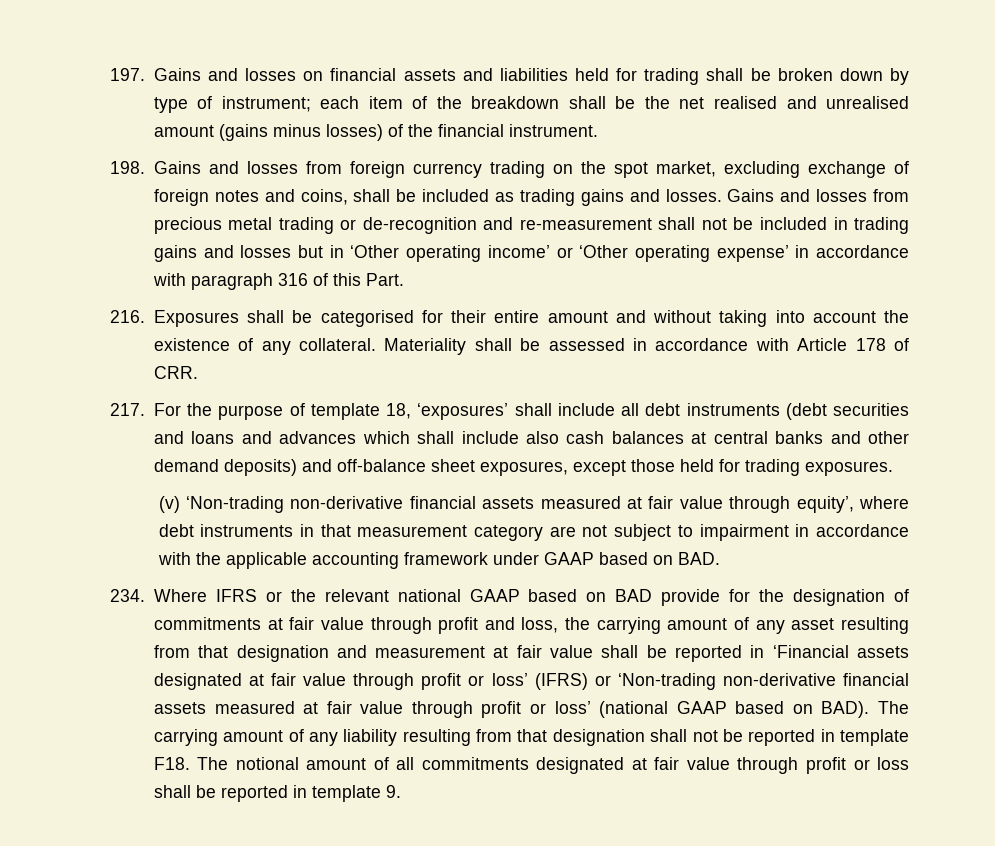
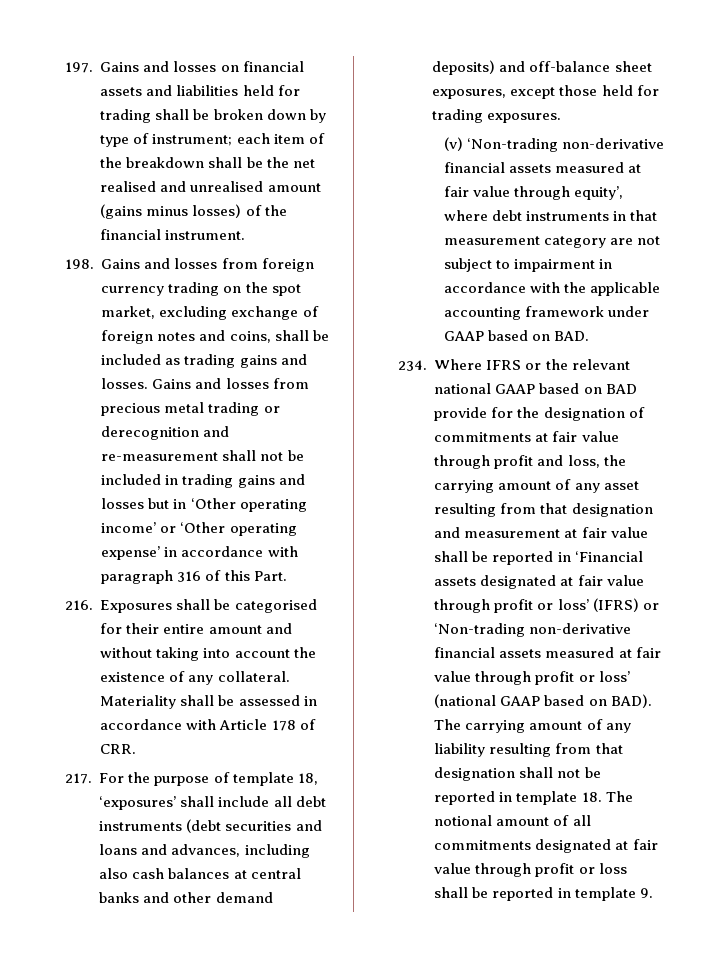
[362,217,477,234] de-recognition -> [101,426,200,440] derecognition
[279,431,519,444] advances which shall include -> [171,844,310,858] advances, including
[153,757,190,770] F18. -> [581,792,602,802] 18.

